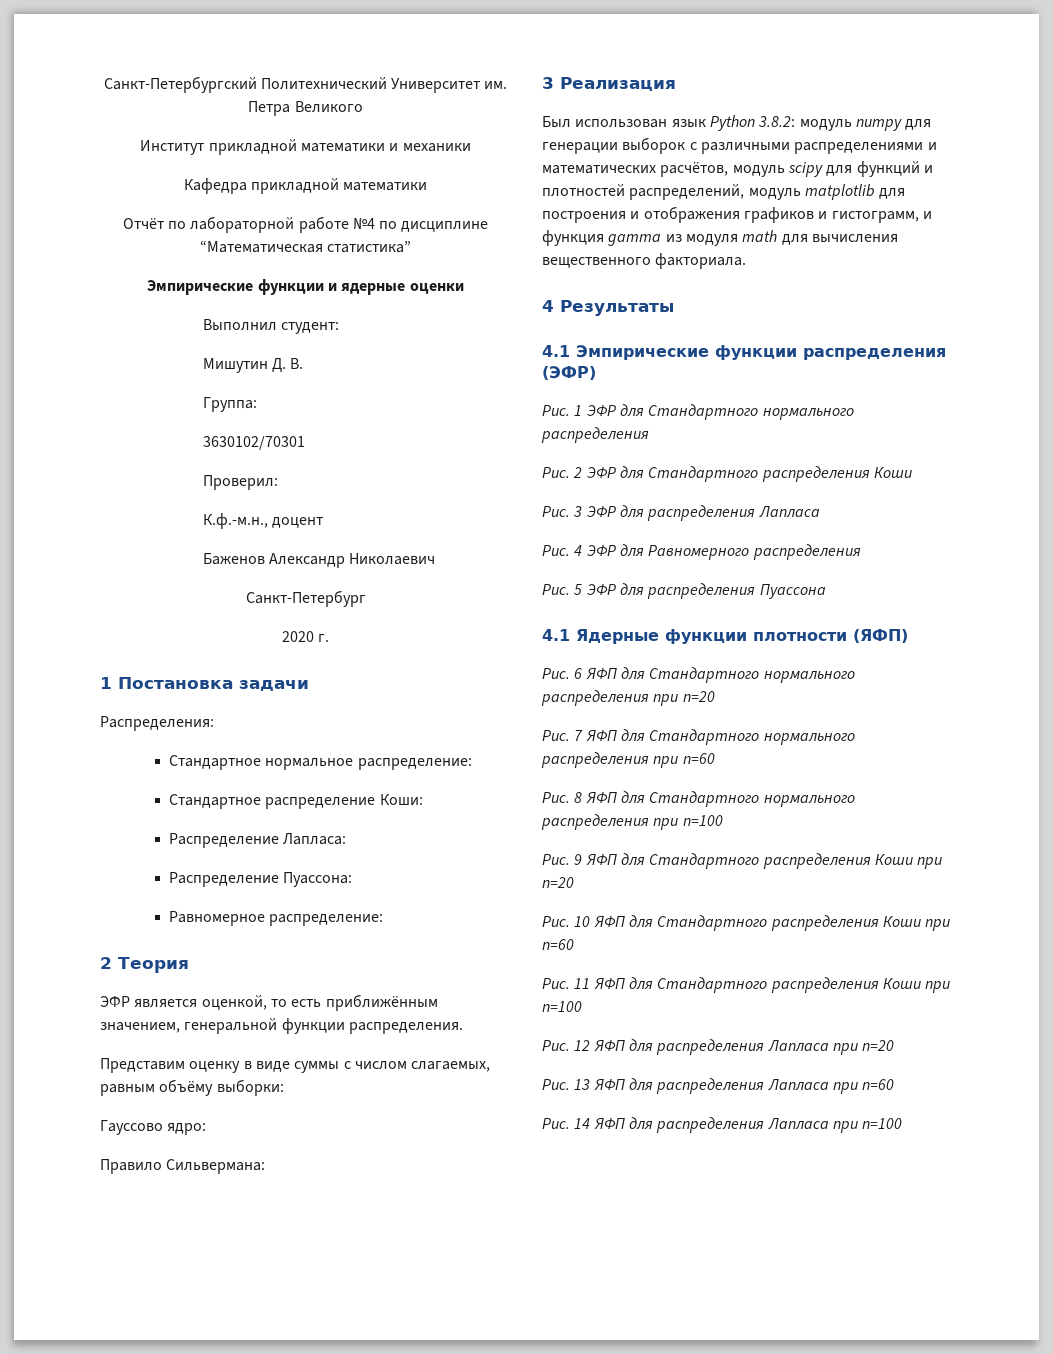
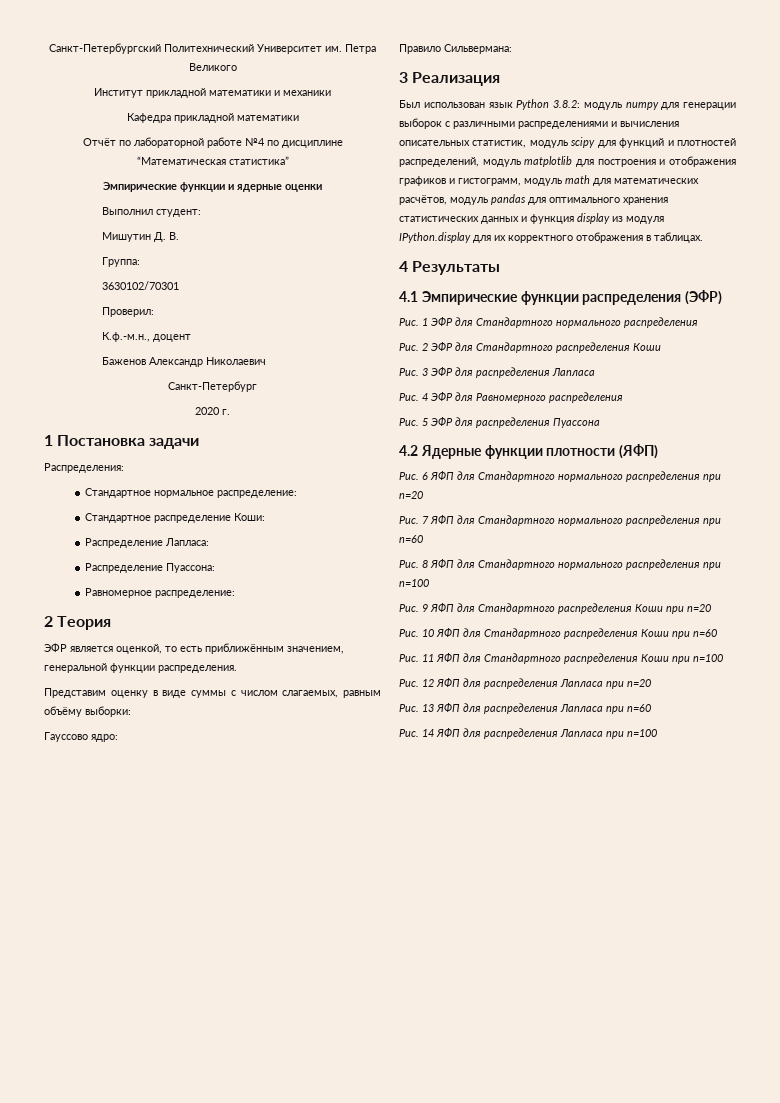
[542,162,729,177] математических расчётов, -> [620,121,679,127] [399,140,527,148] вычисления описательных статистик,
(919, 217) none -> [524,175,699,186] [399,194,668,205] [399,216,519,224] модуль math для математических расчётов, модуль pandas для оптимального хранения статистических данных
[608,234,662,246] gamma -> [577,213,610,224] display
[742,230,898,245] [542,253,747,269] math для вычисления вещественного факториала. -> [399,232,703,243] IPython.display для их корректного отображения в таблицах.
[542,629,570,641] 4.1 -> [399,445,418,456] 4.2

